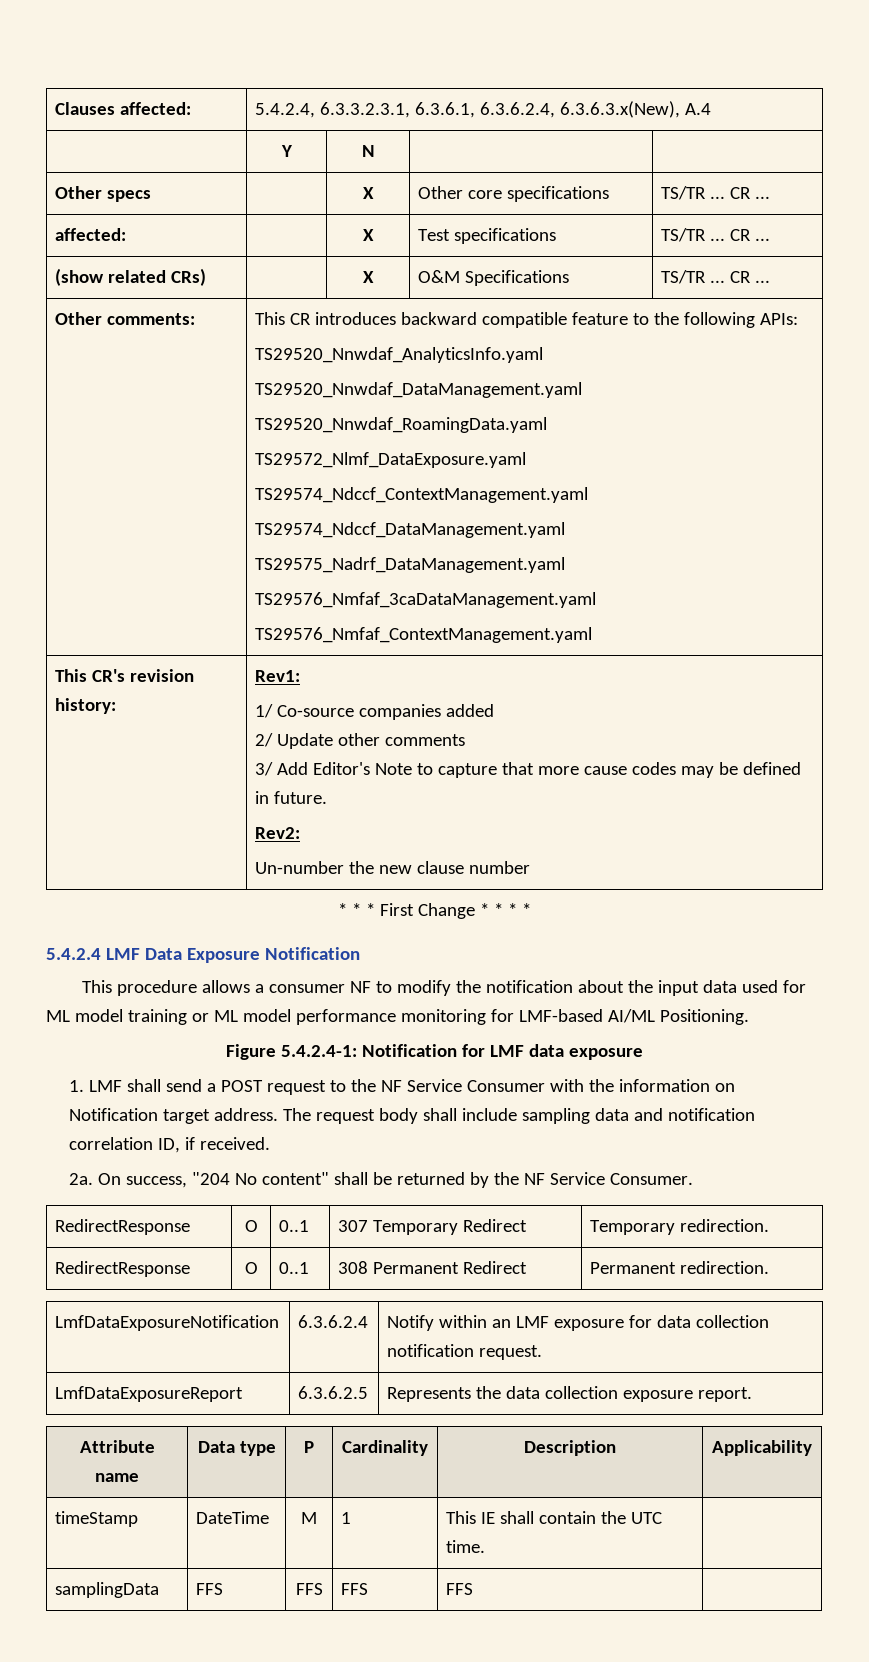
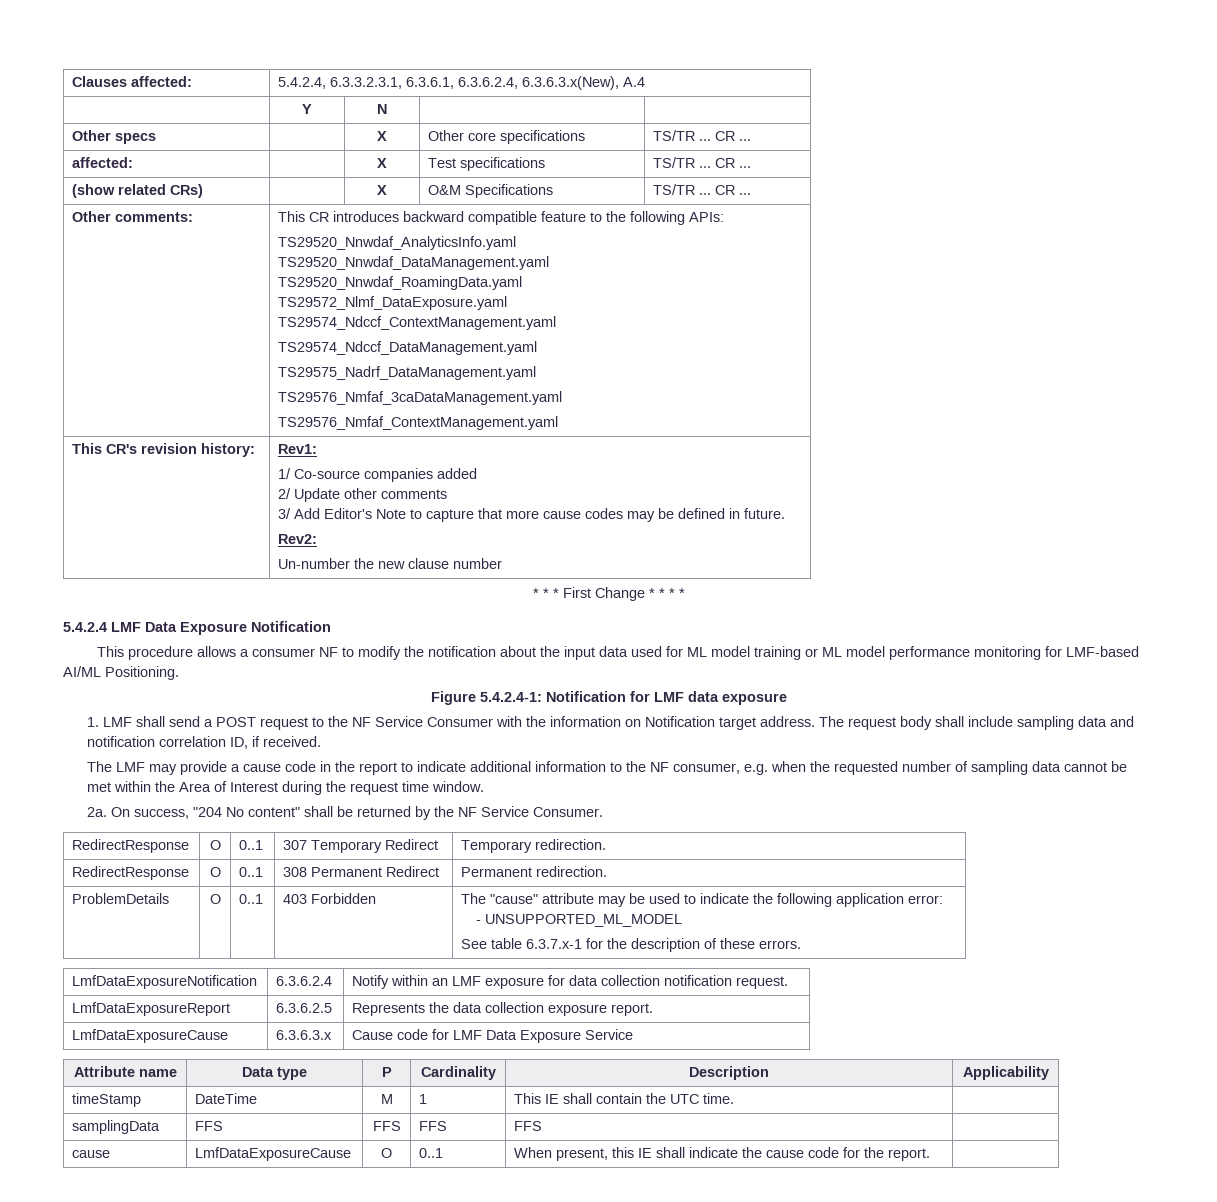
(270, 1143) none -> [87,761,1128,775] [87,781,485,795] // The LMF may provide a cause code in the report to indicate additional information to the NF consumer, e.g. when the requested number of sampling data cannot be met within the Area of Interest during the request time window.
(770, 1267) none -> [72,893,170,904] [209,894,221,904] [239,894,264,904] [283,893,377,904] [461,893,944,907] [475,914,682,927] [461,938,802,952] // ProblemDetails | O | 0..1 | 403 Forbidden | The "cause" attribute may be used to indicate the following application error: // - UNSUPPORTED_ML_MODEL // See table 6.3.7.x-1 for the description of these errors.
(753, 1394) none -> [72,1029,229,1043] [276,1030,333,1040] [352,1029,634,1043] // LmfDataExposureCause | 6.3.6.3.x | Cause code for LMF Data Exposure Service
(474, 1589) none -> [72,1150,111,1158] [195,1147,352,1161] [381,1148,392,1158] [419,1148,444,1158] [514,1147,931,1161] // cause | LmfDataExposureCause | O | 0..1 | When present, this IE shall indicate the cause code for the report. |

